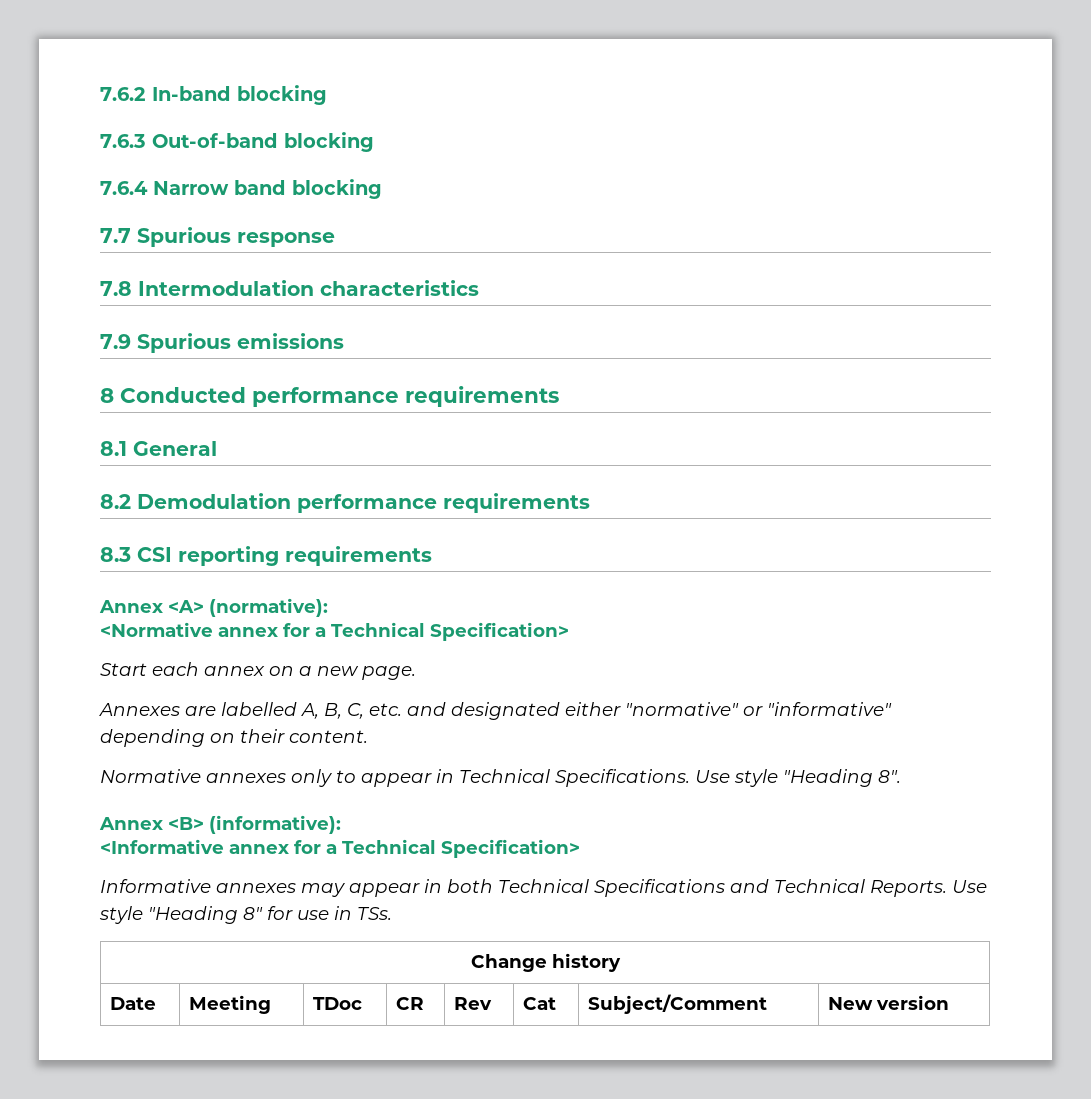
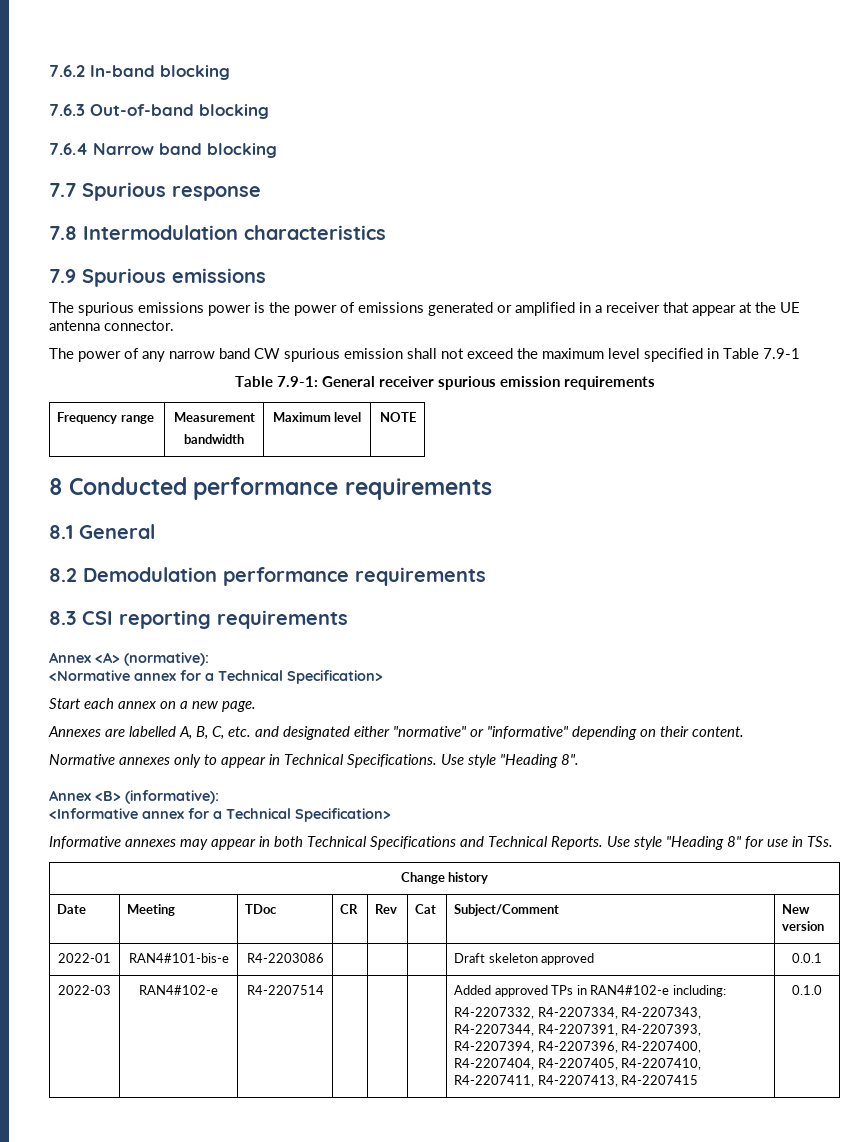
(344, 341) none -> [49,302,800,316] [49,320,174,331] [49,348,800,362] [234,376,655,390] [57,412,154,424] [173,412,255,422] [184,434,244,444] [272,412,362,422] [379,412,416,422] // The spurious emissions power is the power of emissions generated or amplified in a receiver that appear at the UE antenna connector. // The power of any narrow band CW spurious emission shall not exceed the maximum level specified in Table 7.9-1 // Table 7.9-1: General receiver spurious emission requirements // Frequency range | Measurement // bandwidth | Maximum level | NOTE
(949, 1002) none -> [58,953,111,963] [128,953,229,963] [246,953,324,963] [454,953,595,965] [792,953,822,963] [58,985,111,995] [139,985,218,995] [246,985,324,995] [454,985,726,997] [454,1007,702,1019] [454,1024,702,1036] [454,1041,702,1053] [454,1058,702,1070] [454,1075,699,1087] [792,985,822,995] // 2022-01 | RAN4#101-bis-e | R4-2203086 | | | | Draft skeleton approved | 0.0.1 // 2022-03 | RAN4#102-e | R4-2207514 | | | | Added approved TPs in RAN4#102-e including: // R4-2207332, R4-2207334, R4-2207343, R4-2207344, R4-2207391, R4-2207393, R4-2207394, R4-2207396, R4-2207400, R4-2207404, R4-2207405, R4-2207410, R4-2207411, R4-2207413, R4-2207415 | 0.1.0

